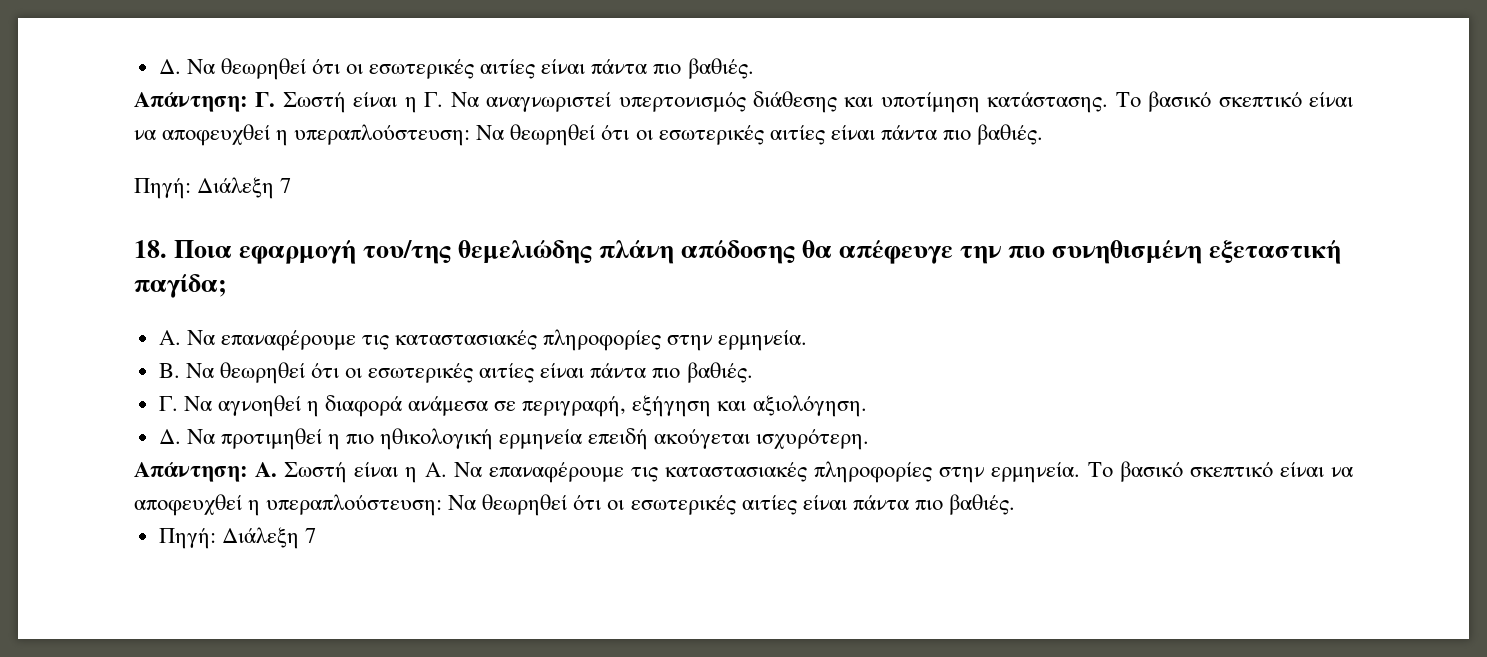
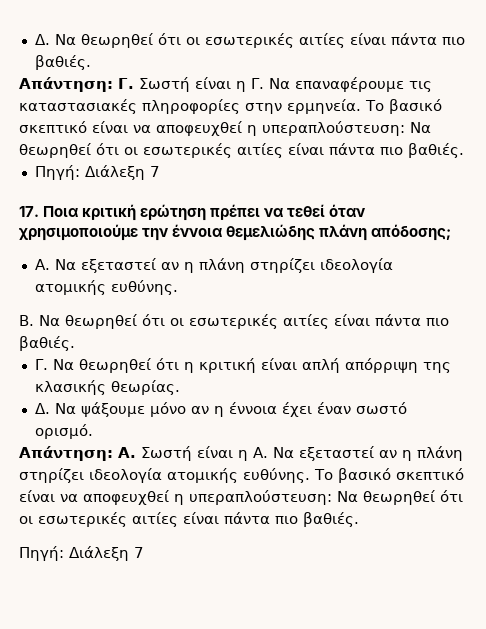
[486,91,1353,113] [134,124,1043,146] [134,177,292,199] [134,240,1342,264] [134,274,227,298] [158,329,808,351] [158,362,753,384] [158,395,867,417] [158,428,870,450] [134,462,482,483] αναγνωριστεί υπερτονισμός διάθεσης και υποτίμηση κατάστασης. Το βασικό σκεπτικό είναι να αποφευχθεί η υπεραπλούστευση: Να θεωρηθεί ότι οι εσωτερικές αιτίες είναι πάντα πιο βαθιές. // Πηγή: Διάλεξη 7 // 18. Ποια εφαρμογή του/της θεμελιώδης πλάνη απόδοσης θα απέφευγε την πιο συνηθισμένη εξεταστική παγίδα; // Α. Να επαναφέρουμε τις καταστασιακές πληροφορίες στην ερμηνεία. // Β. Να θεωρηθεί ότι οι εσωτερικές αιτίες είναι πάντα πιο βαθιές. // Γ. Να αγνοηθεί η διαφορά ανάμεσα σε περιγραφή, εξήγηση και αξιολόγηση. // Δ. Να προτιμηθεί η πιο ηθικολογική ερμηνεία επειδή ακούγεται ισχυρότερη. // Απάντηση: Α. Σωστή είναι η Α. Να -> (290, 83) none
(316, 535) none -> [19,204,366,221] [19,224,452,241] [34,258,393,273] [34,280,178,295] [19,314,449,329] [19,336,75,351] [34,358,451,373] [34,380,180,395] [34,402,407,417] [34,424,93,439] [19,446,463,461] [19,468,464,483] [19,490,463,505] [19,512,359,527] [19,546,144,561] // 17. Ποια κριτική ερώτηση πρέπει να τεθεί όταν χρησιμοποιούμε την έννοια θεμελιώδης πλάνη απόδοσης; // Α. Να εξεταστεί αν η πλάνη στηρίζει ιδεολογία ατομικής ευθύνης. // Β. Να θεωρηθεί ότι οι εσωτερικές αιτίες είναι πάντα πιο βαθιές. // Γ. Να θεωρηθεί ότι η κριτική είναι απλή απόρριψη της κλασικής θεωρίας. // Δ. Να ψάξουμε μόνο αν η έννοια έχει έναν σωστό ορισμό. // Απάντηση: Α. Σωστή είναι η Α. Να εξεταστεί αν η πλάνη στηρίζει ιδεολογία ατομικής ευθύνης. Το βασικό σκεπτικό είναι να αποφευχθεί η υπεραπλούστευση: Να θεωρηθεί ότι οι εσωτερικές αιτίες είναι πάντα πιο βαθιές. // Πηγή: Διάλεξη 7

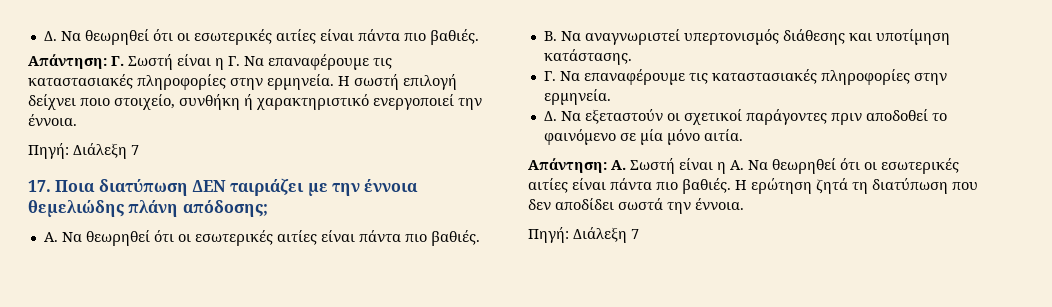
[365,99,442,114] [19,121,405,136] Το βασικό σκεπτικό είναι να αποφευχθεί η υπεραπλούστευση: -> [338,74,457,90] [28,94,482,110] [28,114,77,126] [28,143,139,159] [28,178,419,196] [28,200,268,217] [43,232,58,242] Η σωστή επιλογή δείχνει ποιο στοιχείο, συνθήκη ή χαρακτηριστικό ενεργοποιεί την έννοια. // Πηγή: Διάλεξη 7 // 17. Ποια διατύπωση ΔΕΝ ταιριάζει με την έννοια θεμελιώδης πλάνη απόδοσης; // Α.
[34,165,160,180] [19,204,366,221] [19,224,452,241] [34,258,393,273] [34,280,178,295] [19,315,34,326] Πηγή: Διάλεξη 7 // 17. Ποια κριτική ερώτηση πρέπει να τεθεί όταν χρησιμοποιούμε την έννοια θεμελιώδης πλάνη απόδοσης; // Α. Να εξεταστεί αν η πλάνη στηρίζει ιδεολογία ατομικής ευθύνης. // Β. -> [543,29,950,45] [543,49,632,65] [543,69,947,85] [543,89,611,105] [543,109,947,125] [543,129,743,145] [528,158,744,174] Β. Να αναγνωριστεί υπερτονισμός διάθεσης και υποτίμηση κατάστασης. // Γ. Να επαναφέρουμε τις καταστασιακές πληροφορίες στην ερμηνεία. // Δ. Να εξεταστούν οι σχετικοί παράγοντες πριν αποδοθεί το φαινόμενο σε μία μόνο αιτία. // Απάντηση: Α. Σωστή είναι η Α.
[34,358,451,373] [34,380,180,395] [34,402,407,417] [34,424,93,439] [19,446,463,461] [19,468,464,483] [19,490,463,505] [19,512,359,527] // Γ. Να θεωρηθεί ότι η κριτική είναι απλή απόρριψη της κλασικής θεωρίας. // Δ. Να ψάξουμε μόνο αν η έννοια έχει έναν σωστό ορισμό. // Απάντηση: Α. Σωστή είναι η Α. Να εξεταστεί αν η πλάνη στηρίζει ιδεολογία ατομικής ευθύνης. Το βασικό σκεπτικό είναι να αποφευχθεί η υπεραπλούστευση: Να θεωρηθεί ότι οι εσωτερικές αιτίες είναι πάντα πιο βαθιές. -> [735,178,978,194] [528,198,744,214] Η ερώτηση ζητά τη διατύπωση που δεν αποδίδει σωστά την έννοια.

